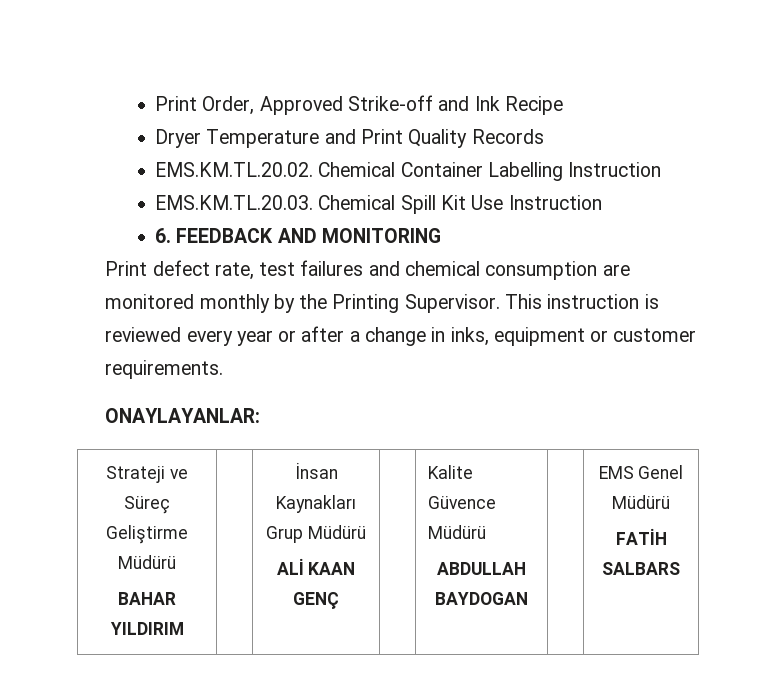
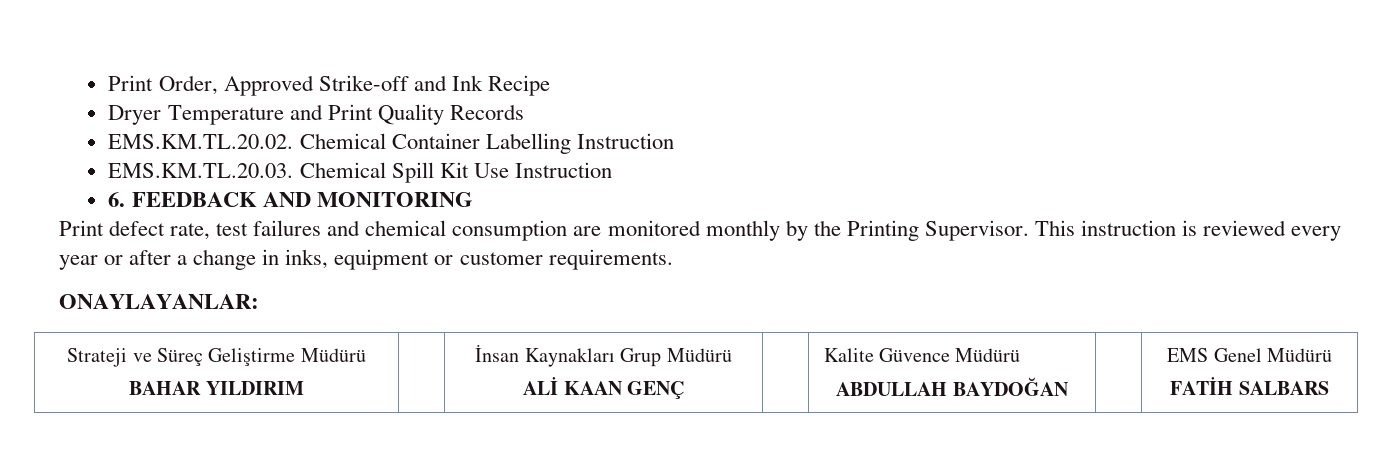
[435,592,528,605] BAYDOGAN -> [952,377,1069,396] BAYDOĞAN

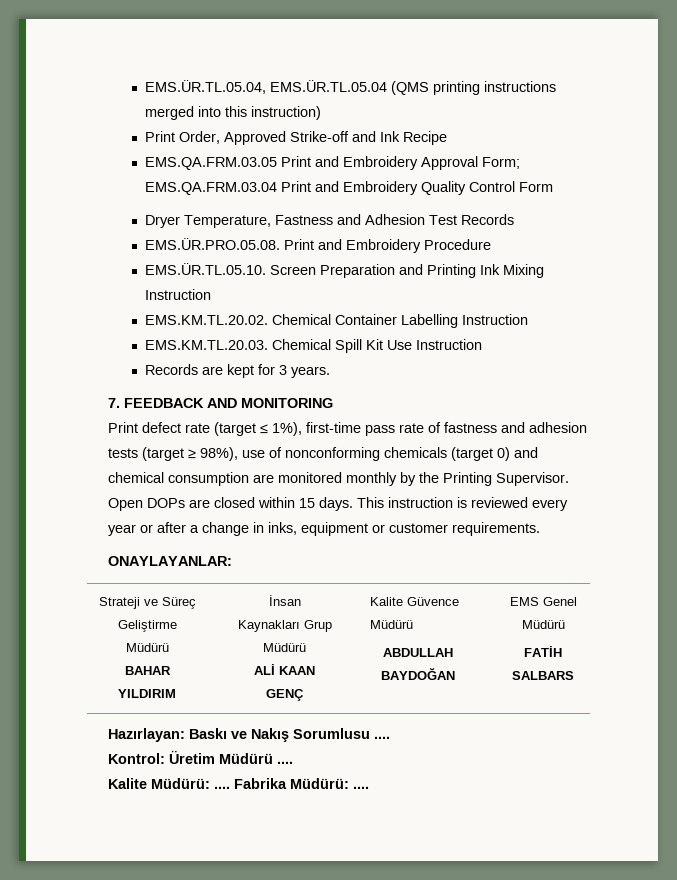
(108, 83) none -> [144,80,556,95] [144,106,321,120] EMS.ÜR.TL.05.04, EMS.ÜR.TL.05.04 (QMS printing instructions merged into this instruction) //
[108,104,524,125] Dryer Temperature and Print Quality Records -> [144,156,520,170] [144,181,553,195] [144,214,514,228] [144,238,491,253] [144,263,544,278] [144,289,211,300] EMS.QA.FRM.03.05 Print and Embroidery Approval Form; EMS.QA.FRM.03.04 Print and Embroidery Quality Control Form // Dryer Temperature, Fastness and Adhesion Test Records // EMS.ÜR.PRO.05.08. Print and Embroidery Procedure // EMS.ÜR.TL.05.10. Screen Preparation and Printing Ink Mixing Instruction
[108,192,126,207] 6. -> [144,364,330,378] [107,398,120,408] Records are kept for 3 years. // 7.
[169,220,322,240] rate, test failures -> [184,422,587,436] [107,447,510,461] rate (target ≤ 1%), first-time pass rate of fastness and adhesion tests (target ≥ 98%), use of nonconforming chemicals (target 0)
(1029, 230) none -> [107,497,353,511] Open DOPs are closed within 15 days.
(1329, 388) none -> [107,728,390,742] [107,750,293,764] [107,778,369,789] // Hazırlayan: Baskı ve Nakış Sorumlusu .... // Kontrol: Üretim Müdürü .... // Kalite Müdürü: .... Fabrika Müdürü: ....

